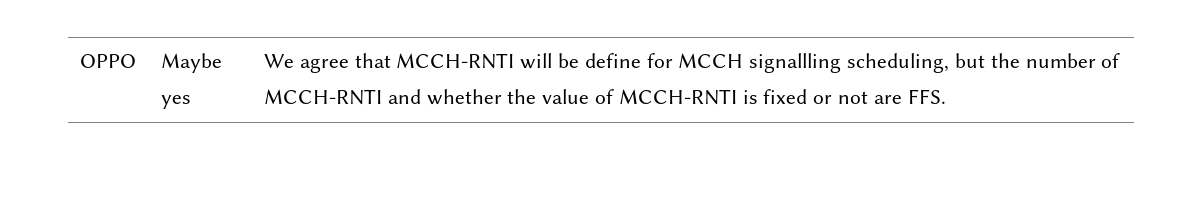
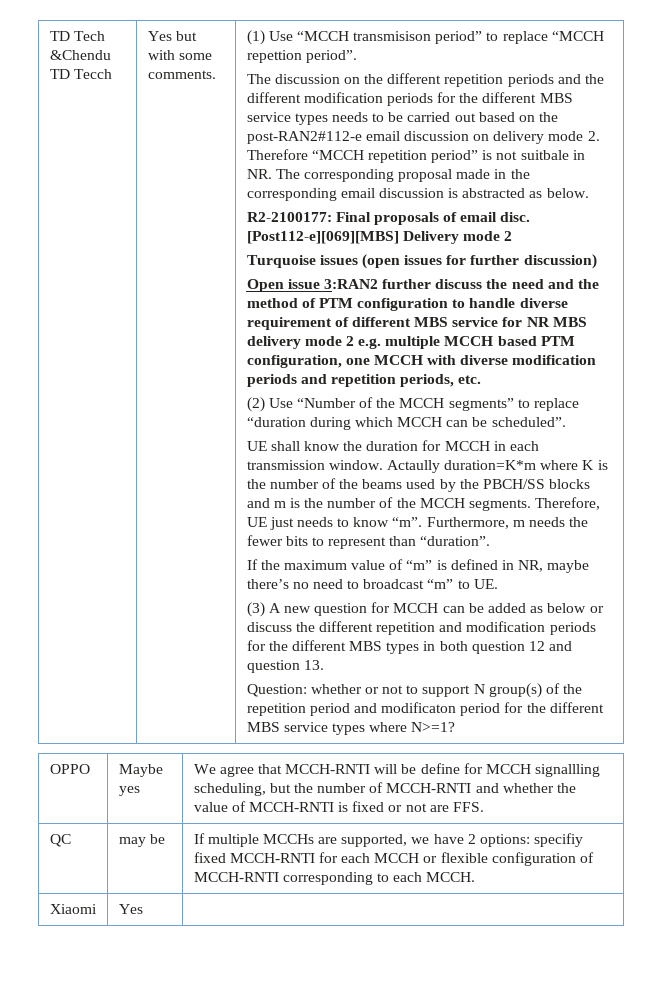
(80, 61) none -> [49,31,105,41] [49,50,111,60] [49,69,112,79] [147,31,197,41] [147,50,212,60] [147,70,216,79] [246,30,604,45] [246,50,357,63] [246,73,604,87] [246,92,573,106] [246,112,559,125] [246,131,600,144] [246,149,585,163] [246,169,530,182] [246,188,589,201] [246,212,531,225] [246,231,513,244] [246,254,597,269] [246,279,599,292] [246,298,568,311] [246,317,587,330] [246,336,575,349] [246,355,597,368] [246,374,482,387] [246,397,579,412] [246,417,566,430] [246,440,539,451] [246,460,608,473] [246,478,591,492] [246,497,601,511] [246,517,589,530] [246,535,491,549] [246,559,590,573] [246,579,498,589] [246,602,604,617] [246,621,596,635] [246,640,573,654] [246,660,324,673] [246,683,583,698] [246,702,604,716] [246,722,456,735] TD Tech &Chendu TD Tecch | Yes but with some comments. | (1) Use “MCCH transmisison period” to replace “MCCH repettion period”. // The discussion on the different repetition periods and the different modification periods for the different MBS service types needs to be carried out based on the post-RAN2#112-e email discussion on delivery mode 2. Therefore “MCCH repetition period” is not suitbale in NR. The corresponding proposal made in the corresponding email discussion is abstracted as below. // R2-2100177: Final proposals of email disc. [Post112-e][069][MBS] Delivery mode 2 // Turquoise issues (open issues for further discussion) // Open issue 3:RAN2 further discuss the need and the method of PTM configuration to handle diverse requirement of different MBS service for NR MBS delivery mode 2 e.g. multiple MCCH based PTM configuration, one MCCH with diverse modification periods and repetition periods, etc. // (2) Use “Number of the MCCH segments” to replace “duration during which MCCH can be scheduled”. // UE shall know the duration for MCCH in each transmission window. Actaully duration=K*m where K is the number of the beams used by the PBCH/SS blocks and m is the number of the MCCH segments. Therefore, UE just needs to know “m”. Furthermore, m needs the fewer bits to represent than “duration”. // If the maximum value of “m” is defined in NR, maybe there’s no need to broadcast “m” to UE. // (3) A new question for MCCH can be added as below or discuss the different repetition and modification periods for the different MBS types in both question 12 and question 13. // Question: whether or not to support N group(s) of the repetition period and modificaton period for the different MBS service types where N>=1? //
(946, 96) none -> [49,834,71,847] [118,834,165,847] [193,833,584,847] [193,852,594,866] [193,872,476,885] [49,904,97,914] [118,904,143,914] // QC | may be | If multiple MCCHs are supported, we have 2 options: specifiy fixed MCCH-RNTI for each MCCH or flexible configuration of MCCH-RNTI corresponding to each MCCH. // Xiaomi | Yes |

